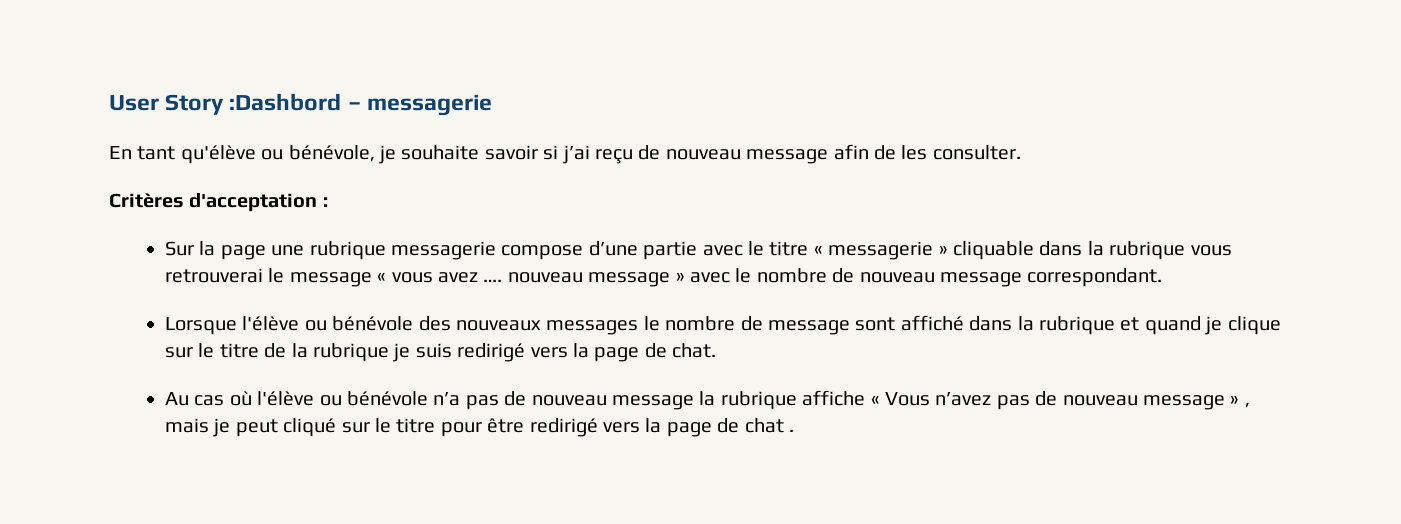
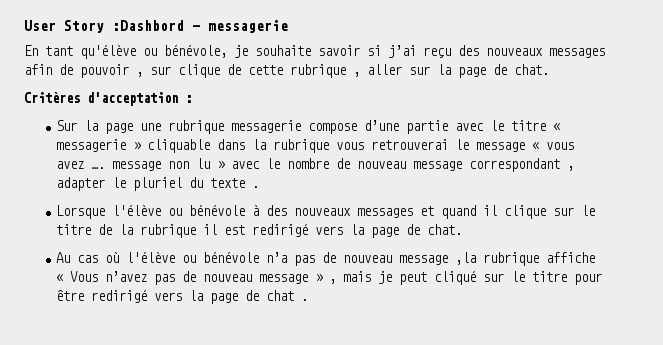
[638,144,1021,164] de nouveau message afin de les consulter. -> [458,45,605,58] [24,64,549,78] des nouveaux messages afin de pouvoir , sur clique de cette rubrique , aller sur la page de chat.
[507,272,671,287] nouveau message -> [112,158,211,171] message non lu
[1027,268,1163,287] correspondant. -> [469,158,575,172] [56,177,260,191] correspondant , adapter le pluriel du texte .
[418,315,1115,335] des nouveaux messages le nombre de message sont affiché dans la rubrique -> [252,204,414,218] à des nouveaux messages
[1205,316,1223,335] je -> [483,205,498,216] il
[393,343,452,362] je suis -> [203,224,246,235] il est
[699,391,716,406] la -> [455,252,477,265] ,la

